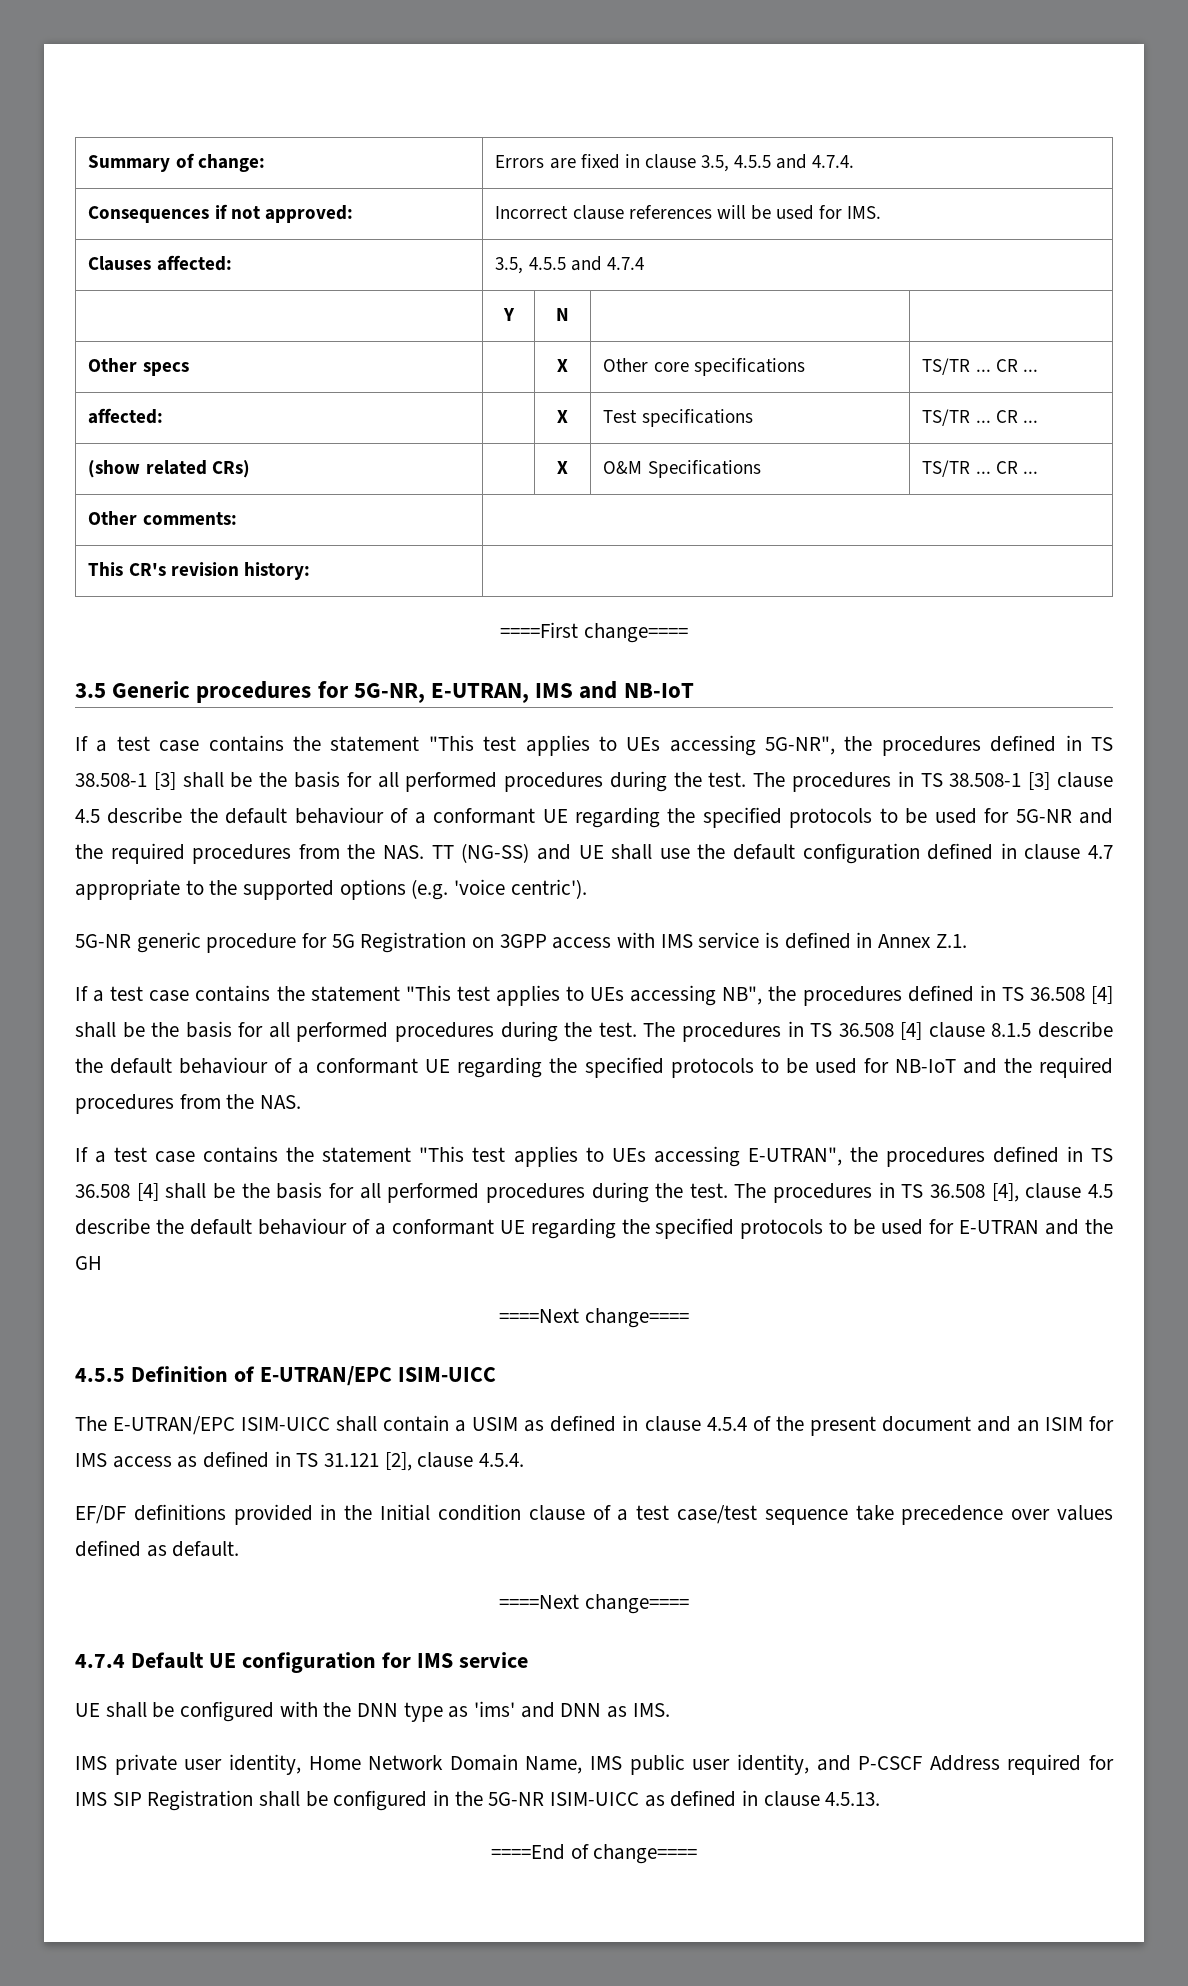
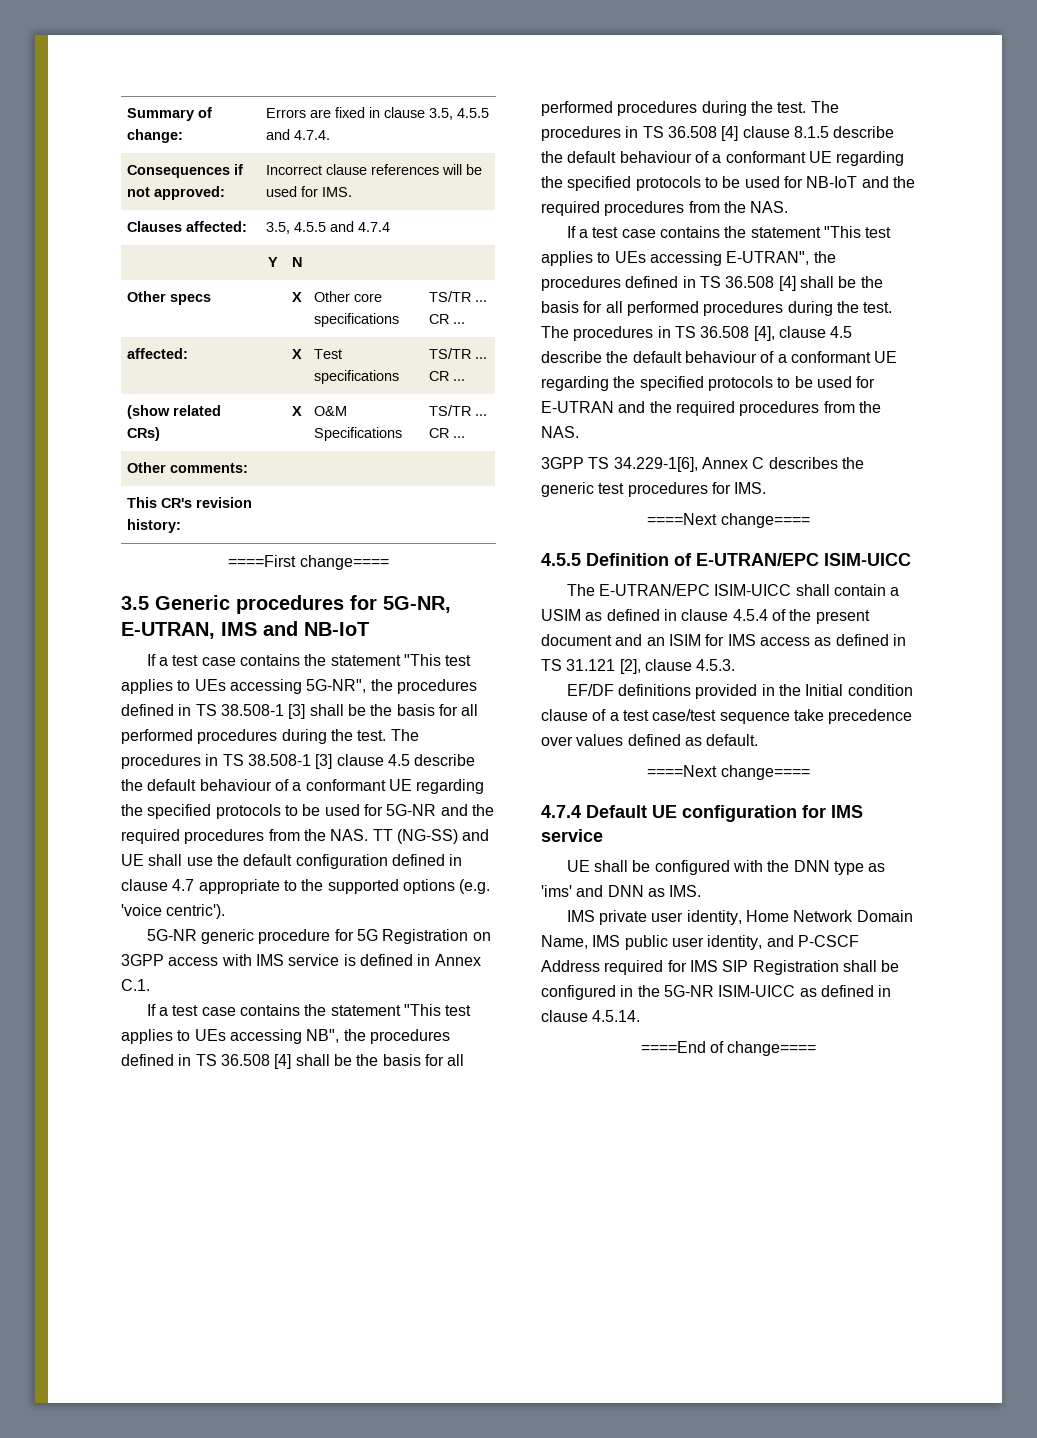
[935,934,967,948] Z.1. -> [121,979,150,991] C.1.
[75,1256,102,1270] GH -> [675,401,881,416] [541,426,579,438] [541,457,864,472] [541,482,767,497] required procedures from the NAS. // 3GPP TS 34.229-1[6], Annex C describes the generic test procedures for IMS.
[479,1453,525,1467] 4.5.4. -> [696,659,736,671] 4.5.3.
[825,1792,881,1806] 4.5.13. -> [592,1010,641,1022] 4.5.14.

